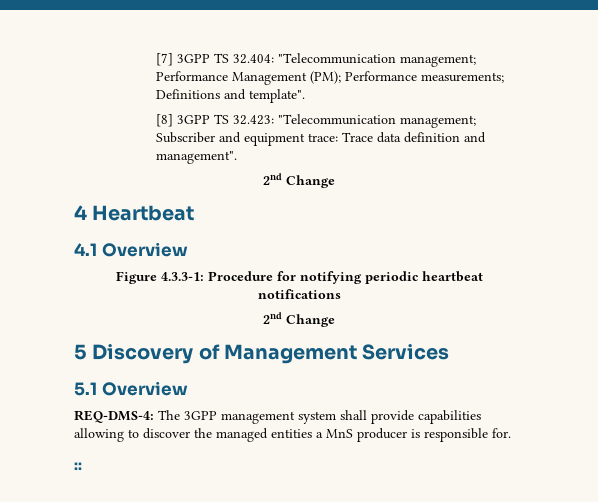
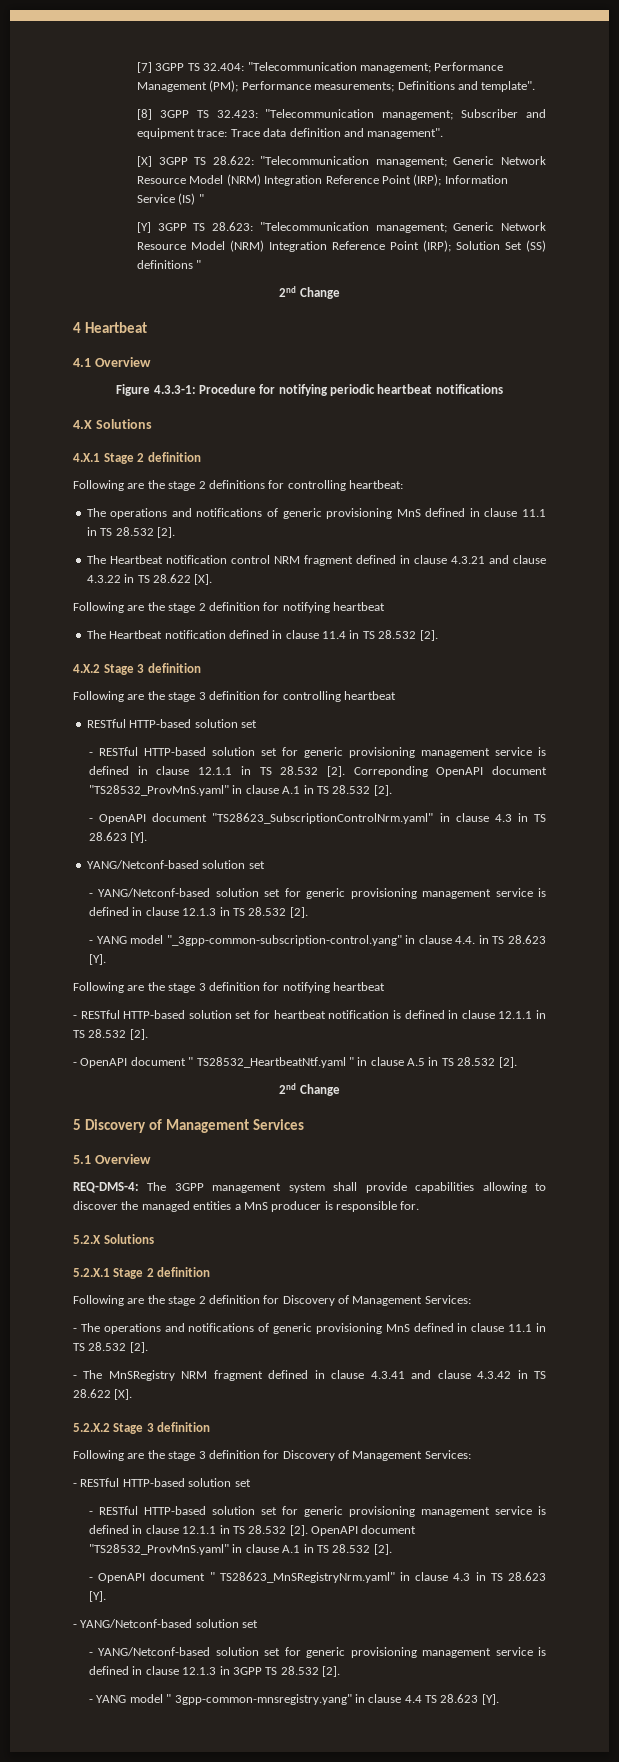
(237, 157) none -> [136,156,546,167] [136,174,508,186] [136,193,204,205] [136,222,546,233] [136,240,546,252] [136,260,202,269] // [X] 3GPP TS 28.622: "Telecommunication management; Generic Network Resource Model (NRM) Integration Reference Point (IRP); Information Service (IS) " // [Y] 3GPP TS 28.623: "Telecommunication management; Generic Network Resource Model (NRM) Integration Reference Point (IRP); Solution Set (SS) definitions "
(341, 294) none -> [73,419,152,429] [73,452,201,464] [73,480,403,491] [86,508,546,519] [86,527,175,538] [86,555,546,566] [86,574,213,585] [73,602,385,613] [86,630,438,641] [73,663,201,675] [73,691,396,702] [86,719,257,728] [88,747,546,758] [88,766,547,777] [88,785,392,796] [88,813,546,824] [88,832,148,843] [86,860,265,869] [88,888,547,899] [88,907,308,918] [88,935,546,946] [88,954,106,965] [73,982,385,993] [73,1010,547,1019] [73,1029,148,1040] [73,1057,517,1068] // 4.X Solutions // 4.X.1 Stage 2 definition // Following are the stage 2 definitions for controlling heartbeat: // The operations and notifications of generic provisioning MnS defined in clause 11.1 in TS 28.532 [2]. // The Heartbeat notification control NRM fragment defined in clause 4.3.21 and clause 4.3.22 in TS 28.622 [X]. // Following are the stage 2 definition for notifying heartbeat // The Heartbeat notification defined in clause 11.4 in TS 28.532 [2]. // 4.X.2 Stage 3 definition // Following are the stage 3 definition for controlling heartbeat // RESTful HTTP-based solution set // - RESTful HTTP-based solution set for generic provisioning management service is defined in clause 12.1.1 in TS 28.532 [2]. Correponding OpenAPI document "TS28532_ProvMnS.yaml" in clause A.1 in TS 28.532 [2]. // - OpenAPI document "TS28623_SubscriptionControlNrm.yaml" in clause 4.3 in TS 28.623 [Y]. // YANG/Netconf-based solution set // - YANG/Netconf-based solution set for generic provisioning management service is defined in clause 12.1.3 in TS 28.532 [2]. // - YANG model "_3gpp-common-subscription-control.yang" in clause 4.4. in TS 28.623 [Y]. // Following are the stage 3 definition for notifying heartbeat // - RESTful HTTP-based solution set for heartbeat notification is defined in clause 12.1.1 in TS 28.532 [2]. // - OpenAPI document " TS28532_HeartbeatNtf.yaml " in clause A.5 in TS 28.532 [2].
[74,462,82,470] :: -> [73,1234,154,1244] [73,1267,211,1279] [73,1295,471,1306] [73,1323,547,1334] [73,1342,148,1353] [73,1370,546,1381] [73,1389,133,1400] [73,1422,211,1434] [73,1450,471,1461] [73,1478,251,1487] [88,1506,546,1517] [88,1525,417,1536] [88,1544,392,1555] [88,1572,546,1583] [88,1591,106,1602] [73,1619,259,1628] [88,1647,547,1658] [88,1666,340,1677] [88,1694,499,1705] 5.2.X Solutions // 5.2.X.1 Stage 2 definition // Following are the stage 2 definition for Discovery of Management Services: // - The operations and notifications of generic provisioning MnS defined in clause 11.1 in TS 28.532 [2]. // - The MnSRegistry NRM fragment defined in clause 4.3.41 and clause 4.3.42 in TS 28.622 [X]. // 5.2.X.2 Stage 3 definition // Following are the stage 3 definition for Discovery of Management Services: // - RESTful HTTP-based solution set // - RESTful HTTP-based solution set for generic provisioning management service is defined in clause 12.1.1 in TS 28.532 [2]. OpenAPI document "TS28532_ProvMnS.yaml" in clause A.1 in TS 28.532 [2]. // - OpenAPI document " TS28623_MnSRegistryNrm.yaml" in clause 4.3 in TS 28.623 [Y]. // - YANG/Netconf-based solution set // - YANG/Netconf-based solution set for generic provisioning management service is defined in clause 12.1.3 in 3GPP TS 28.532 [2]. // - YANG model " 3gpp-common-mnsregistry.yang" in clause 4.4 TS 28.623 [Y].

